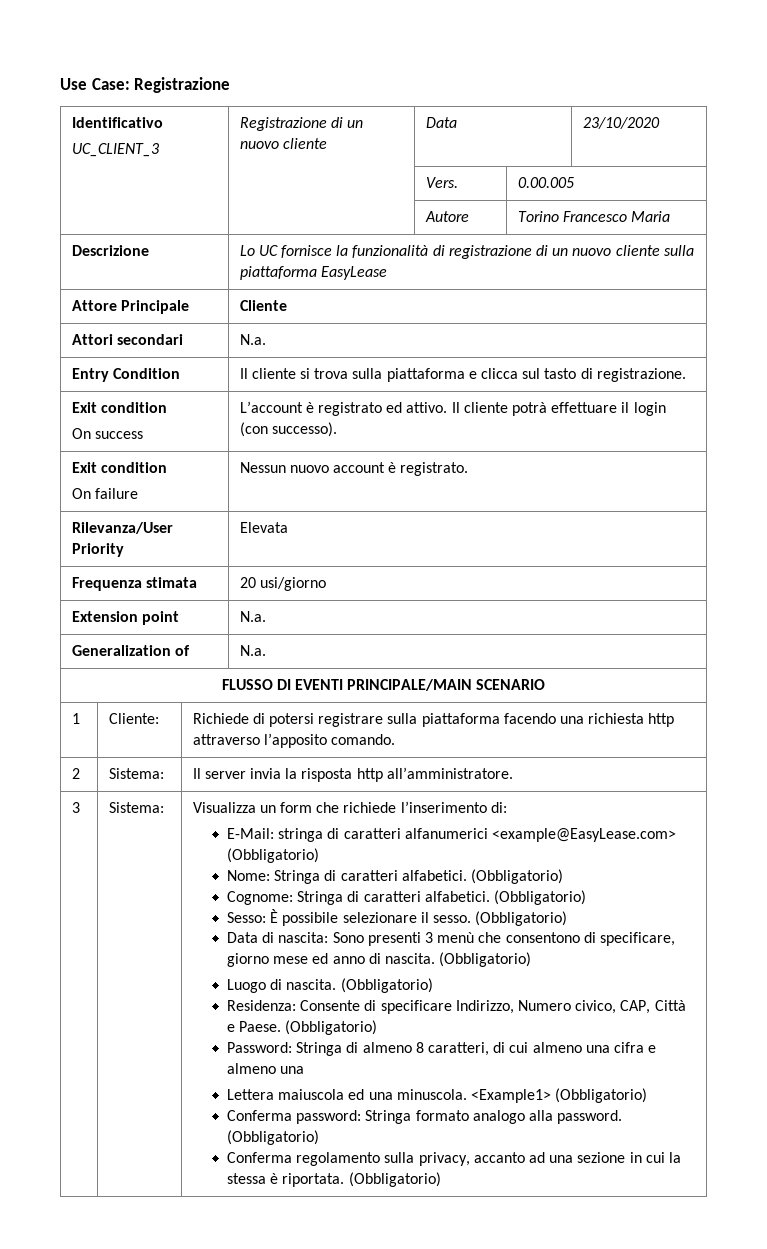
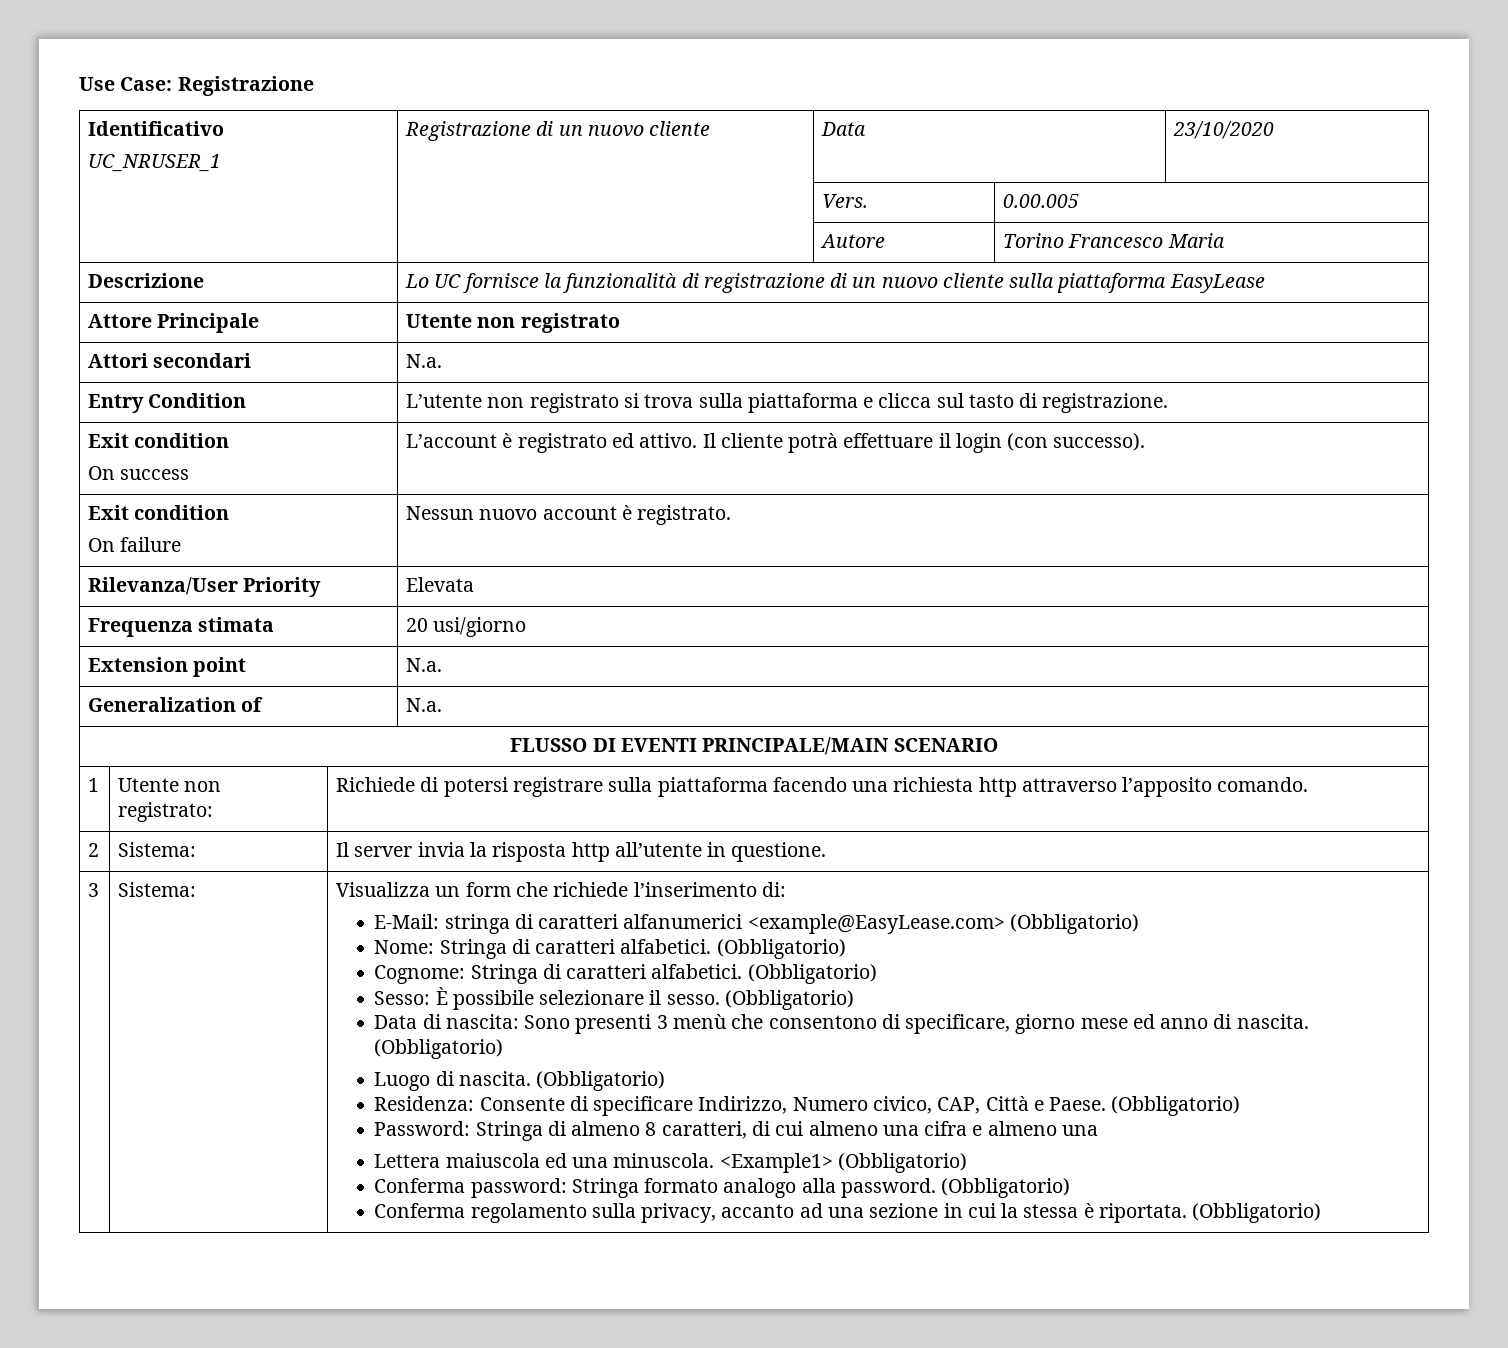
[71,143,159,157] UC_CLIENT_3 -> [88,154,222,172] UC_NRUSER_1
[239,300,287,311] Cliente -> [406,313,620,333] Utente non registrato
[239,368,296,379] Il cliente -> [406,393,619,413] L’utente non registrato
[108,713,159,724] Cliente: -> [118,778,222,792] [118,802,214,822] Utente non registrato:
[386,767,513,779] all’amministratore. -> [614,842,827,862] all’utente in questione.

